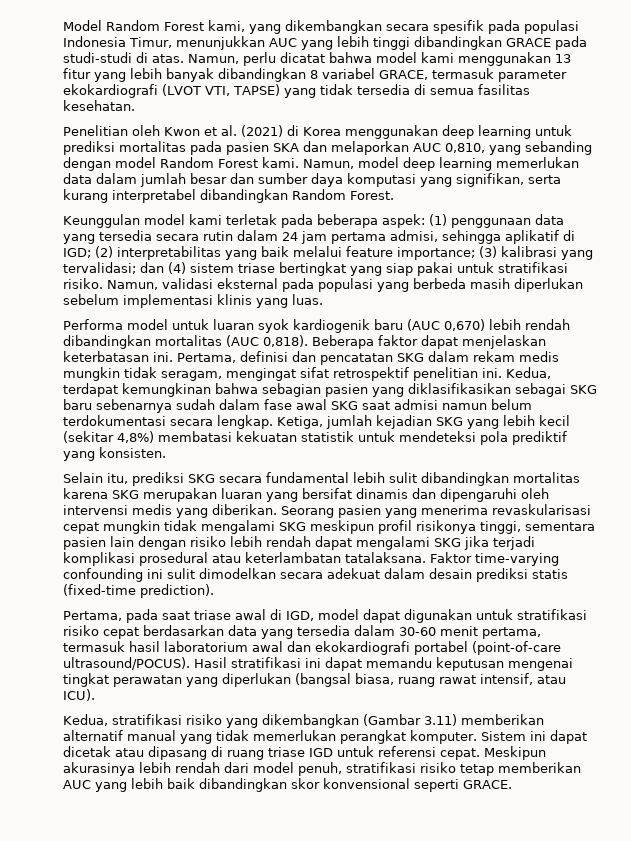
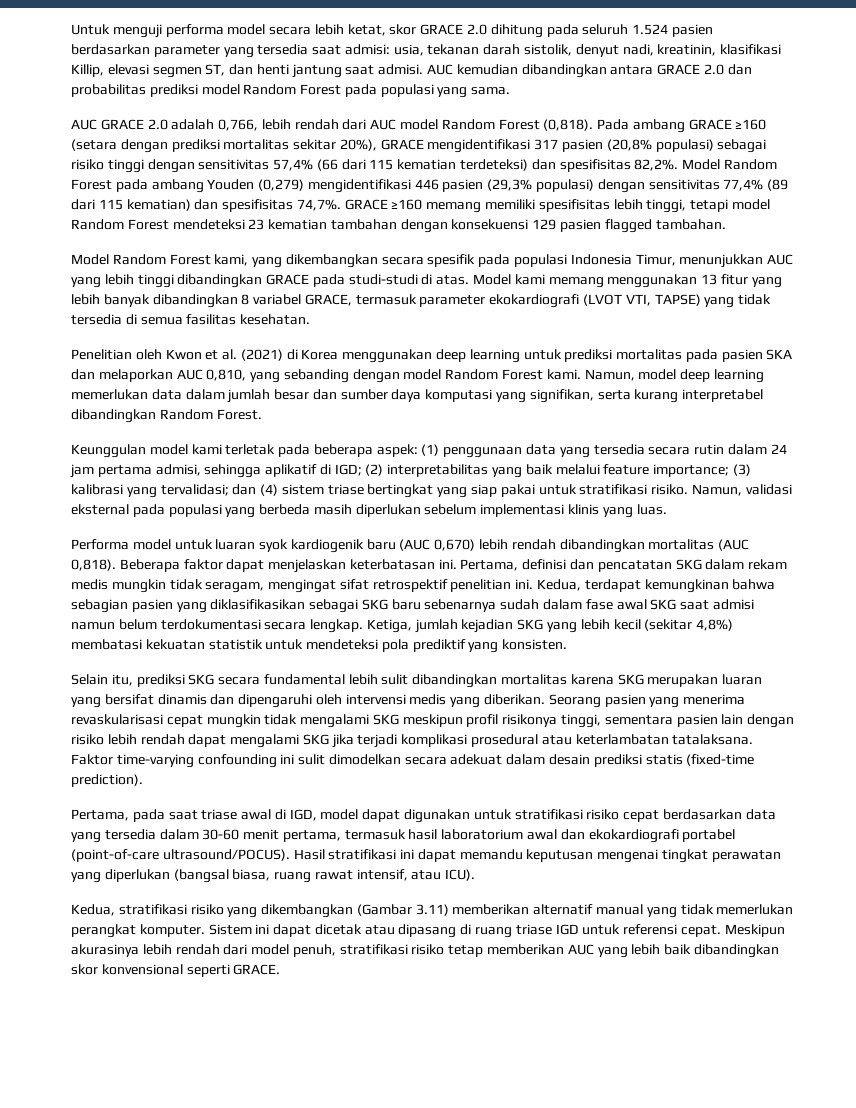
(63, 25) none -> [71,24,713,38] [71,44,782,58] [71,64,752,78] [71,84,511,98] [71,119,767,133] [71,139,767,153] [71,159,777,173] [71,179,789,193] [71,199,770,213] [71,219,726,233] Untuk menguji performa model secara lebih ketat, skor GRACE 2.0 dihitung pada seluruh 1.524 pasien berdasarkan parameter yang tersedia saat admisi: usia, tekanan darah sistolik, denyut nadi, kreatinin, klasifikasi Killip, elevasi segmen ST, dan henti jantung saat admisi. AUC kemudian dibandingkan antara GRACE 2.0 dan probabilitas prediksi model Random Forest pada populasi yang sama. // AUC GRACE 2.0 adalah 0,766, lebih rendah dari AUC model Random Forest (0,818). Pada ambang GRACE ≥160 (setara dengan prediksi mortalitas sekitar 20%), GRACE mengidentifikasi 317 pasien (20,8% populasi) sebagai risiko tinggi dengan sensitivitas 57,4% (66 dari 115 kematian terdeteksi) dan spesifisitas 82,2%. Model Random Forest pada ambang Youden (0,279) mengidentifikasi 446 pasien (29,3% populasi) dengan sensitivitas 77,4% (89 dari 115 kematian) dan spesifisitas 74,7%. GRACE ≥160 memang memiliki spesifisitas lebih tinggi, tetapi model Random Forest mendeteksi 23 kematian tambahan dengan konsekuensi 129 pasien flagged tambahan. //
[188,52,454,66] Namun, perlu dicatat bahwa model kami -> [473,274,604,288] Model kami memang

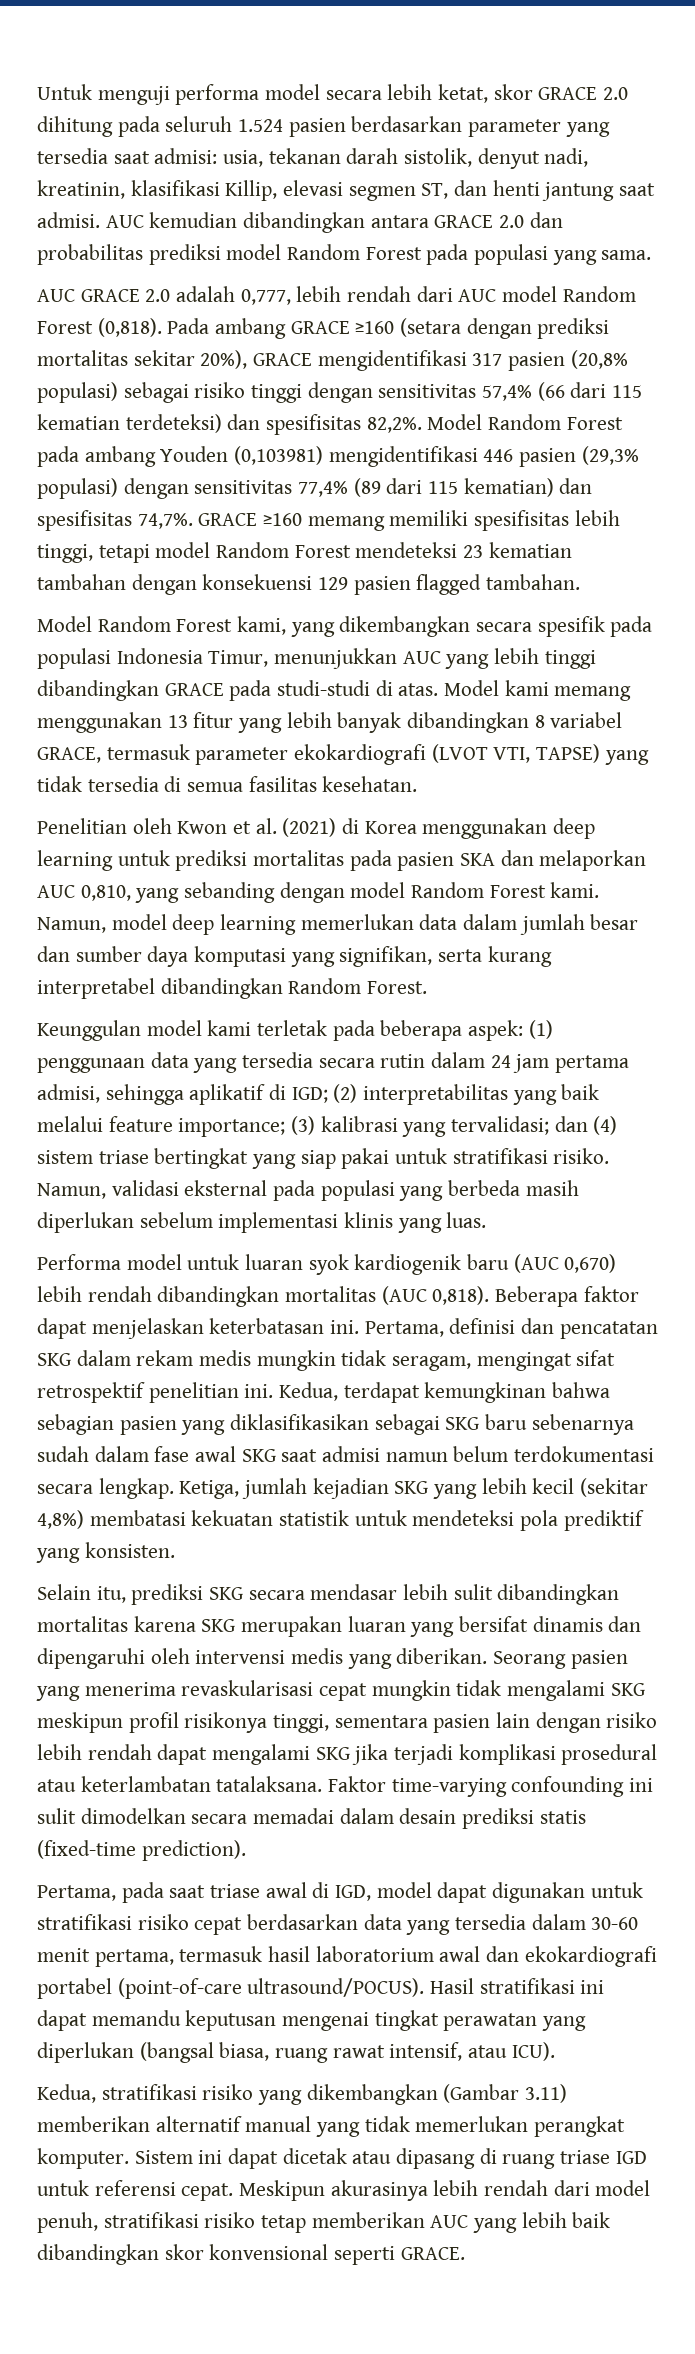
[218,119,259,131] 0,766, -> [240,289,291,305] 0,777,
[258,179,305,191] (0,279) -> [234,446,324,465] (0,103981)
[263,674,345,685] fundamental -> [310,1584,398,1600] mendasar
[450,754,503,765] adekuat -> [253,1808,335,1824] memadai

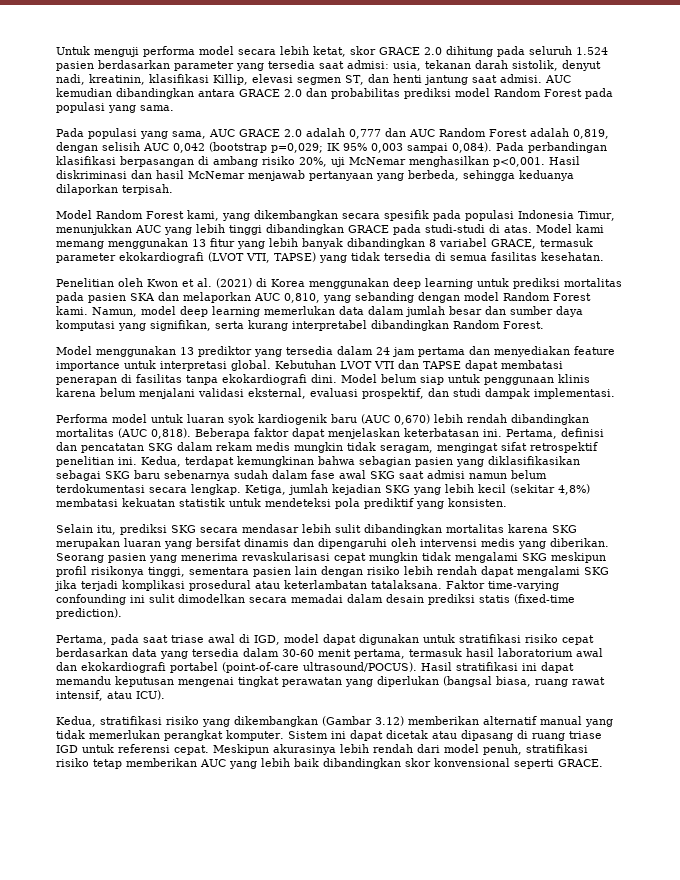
[37,286,636,305] [37,318,610,339] [37,350,628,371] [37,382,643,403] [37,414,623,435] [37,446,639,467] [37,478,593,499] [37,510,620,531] [37,542,572,563] [37,574,581,595] AUC GRACE 2.0 adalah 0,777, lebih rendah dari AUC model Random Forest (0,818). Pada ambang GRACE ≥160 (setara dengan prediksi mortalitas sekitar 20%), GRACE mengidentifikasi 317 pasien (20,8% populasi) sebagai risiko tinggi dengan sensitivitas 57,4% (66 dari 115 kematian terdeteksi) dan spesifisitas 82,2%. Model Random Forest pada ambang Youden (0,103981) mengidentifikasi 446 pasien (29,3% populasi) dengan sensitivitas 77,4% (89 dari 115 kematian) dan spesifisitas 74,7%. GRACE ≥160 memang memiliki spesifisitas lebih tinggi, tetapi model Random Forest mendeteksi 23 kematian tambahan dengan konsekuensi 129 pasien flagged tambahan. -> [56,128,609,139] [56,142,607,153] [56,156,580,167] [56,170,574,181] [56,184,173,195] Pada populasi yang sama, AUC GRACE 2.0 adalah 0,777 dan AUC Random Forest adalah 0,819, dengan selisih AUC 0,042 (bootstrap p=0,029; IK 95% 0,003 sampai 0,084). Pada perbandingan klasifikasi berpasangan di ambang risiko 20%, uji McNemar menghasilkan p<0,001. Hasil diskriminasi dan hasil McNemar menjawab pertanyaan yang berbeda, sehingga keduanya dilaporkan terpisah.
[37,1020,553,1041] [37,1052,630,1073] [37,1084,600,1105] [37,1116,618,1137] [37,1148,610,1169] [37,1180,579,1201] [37,1212,487,1233] Keunggulan model kami terletak pada beberapa aspek: (1) penggunaan data yang tersedia secara rutin dalam 24 jam pertama admisi, sehingga aplikatif di IGD; (2) interpretabilitas yang baik melalui feature importance; (3) kalibrasi yang tervalidasi; dan (4) sistem triase bertingkat yang siap pakai untuk stratifikasi risiko. Namun, validasi eksternal pada populasi yang berbeda masih diperlukan sebelum implementasi klinis yang luas. -> [56,346,615,357] [56,360,563,371] [56,374,590,385] [56,388,615,399] Model menggunakan 13 prediktor yang tersedia dalam 24 jam pertama dan menyediakan feature importance untuk interpretasi global. Kebutuhan LVOT VTI dan TAPSE dapat membatasi penerapan di fasilitas tanpa ekokardiografi dini. Model belum siap untuk penggunaan klinis karena belum menjalani validasi eksternal, evaluasi prospektif, dan studi dampak implementasi.
[525,2084,568,2103] 3.11) -> [375,716,404,726] 3.12)

